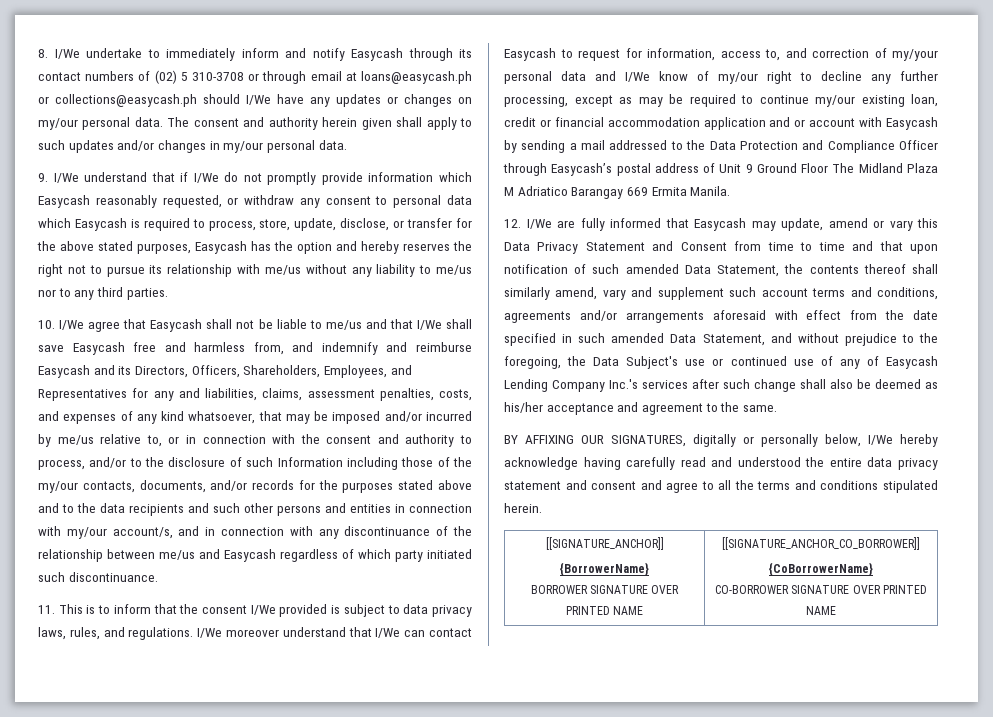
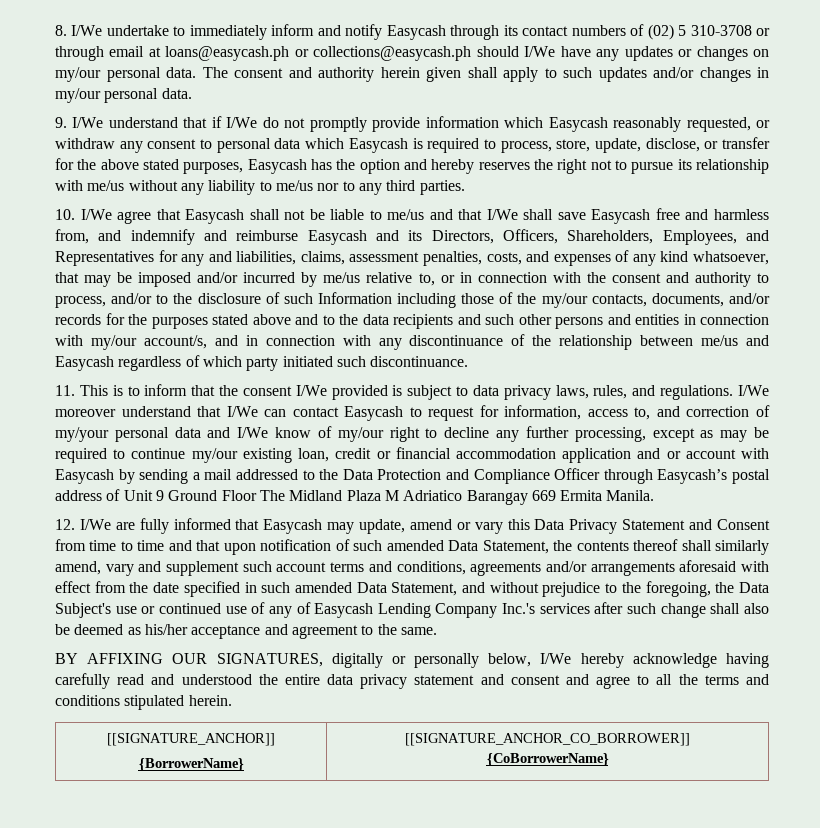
[530,585,680,594] [565,606,644,615] [722,537,920,550] [769,562,873,576] [715,585,927,594] [806,606,836,615] // BORROWER SIGNATURE OVER PRINTED NAME | [[SIGNATURE_ANCHOR_CO_BORROWER]] // {CoBorrowerName} // CO-BORROWER SIGNATURE OVER PRINTED NAME -> [405,733,690,746] [486,753,609,766] | [[SIGNATURE_ANCHOR_CO_BORROWER]] // {CoBorrowerName}

